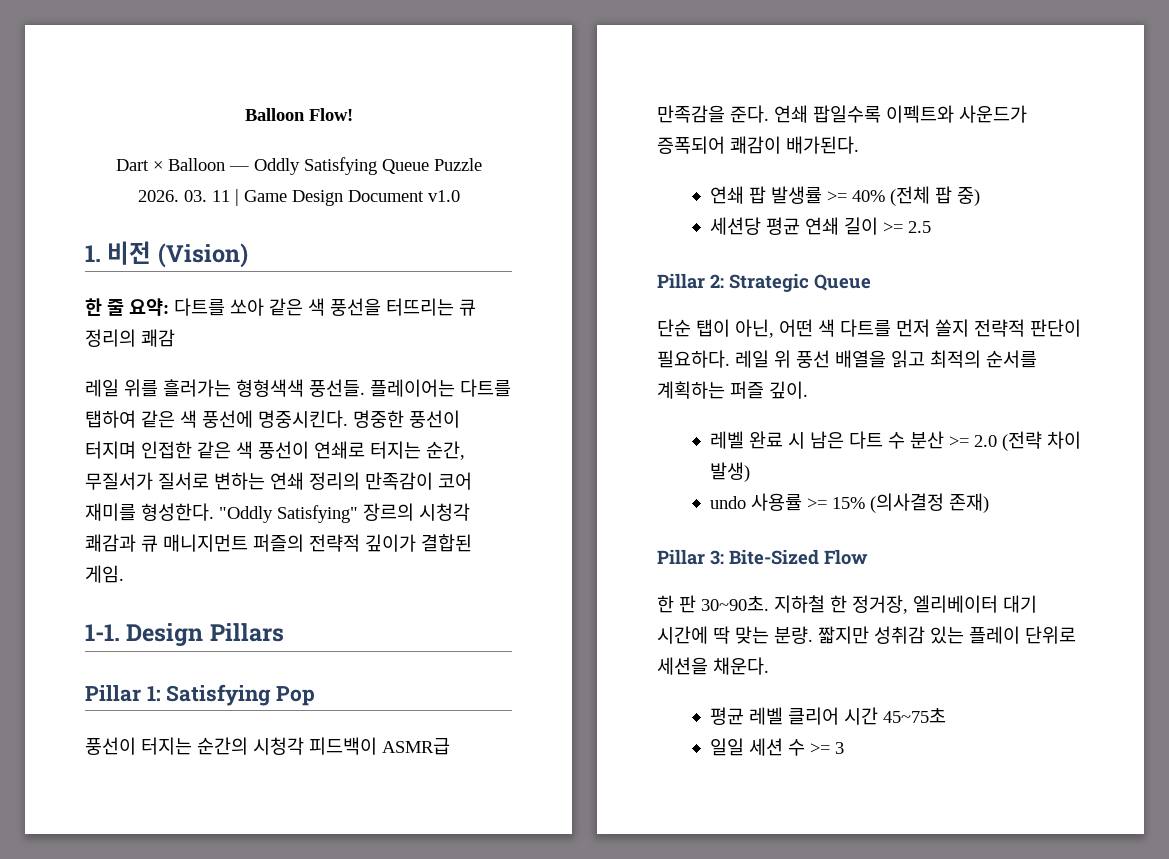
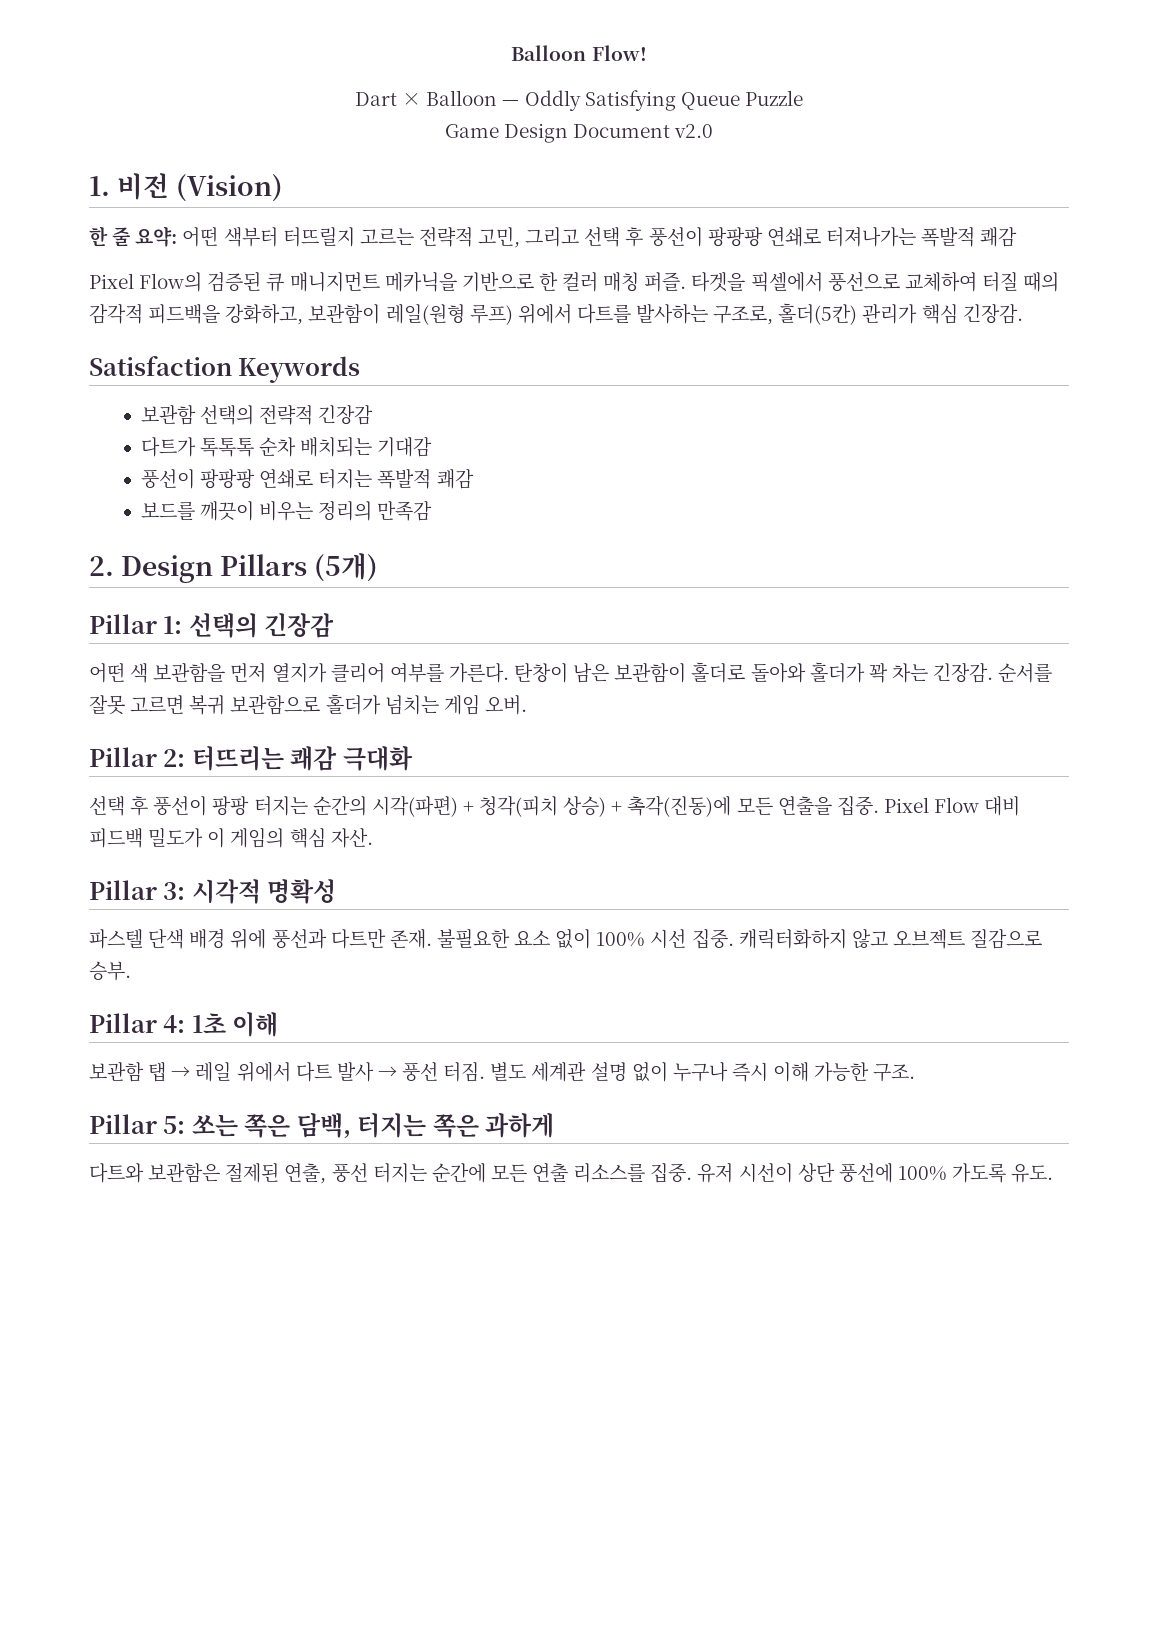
[137,189,239,206] 2026. 03. 11 | -> (803, 98) none
[427,190,460,202] v1.0 -> [674,124,714,138] v2.0
[174,298,476,316] [85,329,175,347] [85,379,511,397] [85,410,460,428] [85,441,465,460] [85,472,472,490] [85,503,470,523] [85,534,472,552] [85,565,124,583] [85,624,120,641] 다트를 쏘아 같은 색 풍선을 터뜨리는 큐 정리의 쾌감 // 레일 위를 흘러가는 형형색색 풍선들. 플레이어는 다트를 탭하여 같은 색 풍선에 명중시킨다. 명중한 풍선이 터지며 인접한 같은 색 풍선이 연쇄로 터지는 순간, 무질서가 질서로 변하는 연쇄 정리의 만족감이 코어 재미를 형성한다. "Oddly Satisfying" 장르의 시청각 쾌감과 큐 매니지먼트 퍼즐의 전략적 깊이가 결합된 게임. // 1-1. -> [182,226,1018,248] [89,272,1060,292] [89,303,1023,325] [89,355,361,383] [140,404,374,425] [140,437,433,457] [140,468,474,489] [140,501,433,521] [89,556,114,576] 어떤 색부터 터뜨릴지 고르는 전략적 고민, 그리고 선택 후 풍선이 팡팡팡 연쇄로 터져나가는 폭발적 쾌감 // Pixel Flow의 검증된 큐 매니지먼트 메카닉을 기반으로 한 컬러 매칭 퍼즐. 타겟을 픽셀에서 풍선으로 교체하여 터질 때의 감각적 피드백을 강화하고, 보관함이 레일(원형 루프) 위에서 다트를 발사하는 구조로, 홀더(5칸) 관리가 핵심 긴장감. // Satisfaction Keywords // 보관함 선택의 전략적 긴장감 // 다트가 톡톡톡 순차 배치되는 기대감 // 풍선이 팡팡팡 연쇄로 터지는 폭발적 쾌감 // 보드를 깨끗이 비우는 정리의 만족감 // 2.
(284, 632) none -> [314,553,379,582] (5개)
[166,684,316,706] [85,737,450,755] [657,105,1027,123] [657,136,859,154] [709,186,980,206] [709,217,931,235] [657,273,871,292] [657,319,1081,338] [657,350,1037,368] [657,381,808,399] [709,431,1081,451] [709,462,750,482] [709,493,989,513] [657,549,868,565] [657,595,1037,614] [657,626,1076,644] [657,657,769,675] [709,707,946,725] [709,738,844,756] Satisfying Pop // 풍선이 터지는 순간의 시청각 피드백이 ASMR급 만족감을 준다. 연쇄 팝일수록 이펙트와 사운드가 증폭되어 쾌감이 배가된다. // 연쇄 팝 발생률 >= 40% (전체 팝 중) // 세션당 평균 연쇄 길이 >= 2.5 // Pillar 2: Strategic Queue // 단순 탭이 아닌, 어떤 색 다트를 먼저 쏠지 전략적 판단이 필요하다. 레일 위 풍선 배열을 읽고 최적의 순서를 계획하는 퍼즐 깊이. // 레벨 완료 시 남은 다트 수 분산 >= 2.0 (전략 차이 발생) // undo 사용률 >= 15% (의사결정 존재) // Pillar 3: Bite-Sized Flow // 한 판 30~90초. 지하철 한 정거장, 엘리베이터 대기 시간에 딱 맞는 분량. 짧지만 성취감 있는 플레이 단위로 세션을 채운다. // 평균 레벨 클리어 시간 45~75초 // 일일 세션 수 >= 3 -> [188,613,335,638] [89,662,1053,683] [89,694,527,715] [89,746,413,771] [89,796,1021,817] [89,827,373,848] [89,879,337,904] [89,928,1043,949] [89,961,131,981] [89,1012,279,1037] [89,1061,916,1082] [89,1113,555,1138] [89,1162,1054,1184] 선택의 긴장감 // 어떤 색 보관함을 먼저 열지가 클리어 여부를 가른다. 탄창이 남은 보관함이 홀더로 돌아와 홀더가 꽉 차는 긴장감. 순서를 잘못 고르면 복귀 보관함으로 홀더가 넘치는 게임 오버. // Pillar 2: 터뜨리는 쾌감 극대화 // 선택 후 풍선이 팡팡 터지는 순간의 시각(파편) + 청각(피치 상승) + 촉각(진동)에 모든 연출을 집중. Pixel Flow 대비 피드백 밀도가 이 게임의 핵심 자산. // Pillar 3: 시각적 명확성 // 파스텔 단색 배경 위에 풍선과 다트만 존재. 불필요한 요소 없이 100% 시선 집중. 캐릭터화하지 않고 오브젝트 질감으로 승부. // Pillar 4: 1초 이해 // 보관함 탭 → 레일 위에서 다트 발사 → 풍선 터짐. 별도 세계관 설명 없이 누구나 즉시 이해 가능한 구조. // Pillar 5: 쏘는 쪽은 담백, 터지는 쪽은 과하게 // 다트와 보관함은 절제된 연출, 풍선 터지는 순간에 모든 연출 리소스를 집중. 유저 시선이 상단 풍선에 100% 가도록 유도.

